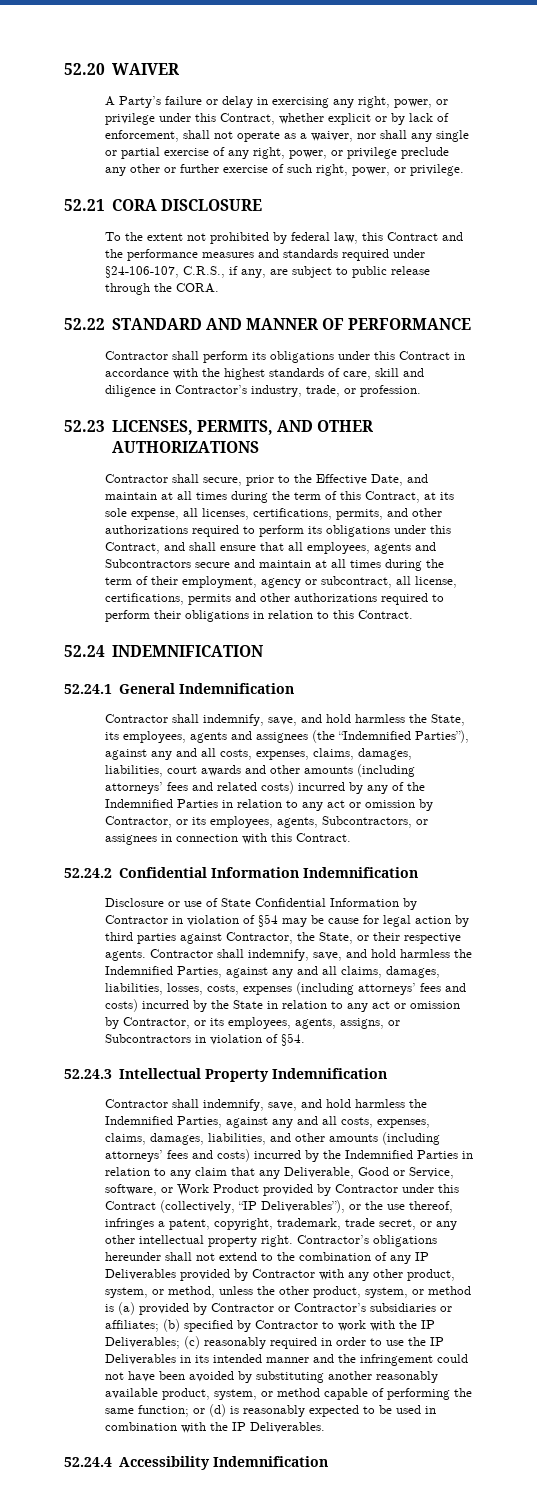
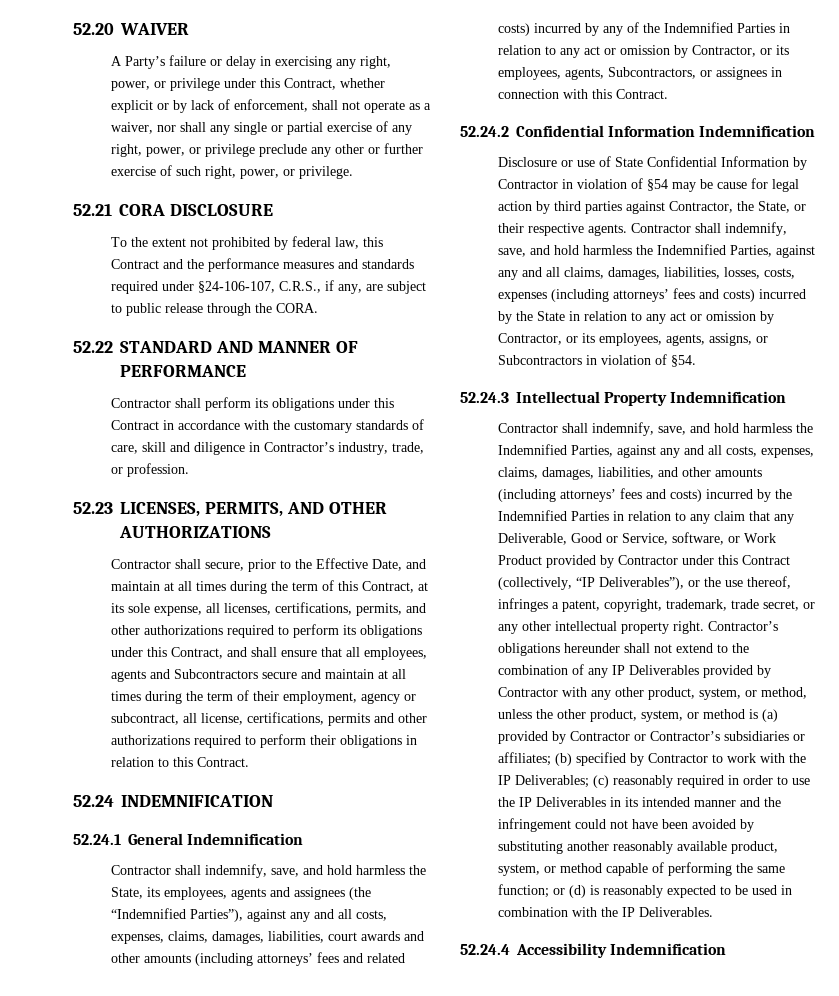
[223,368,265,380] highest -> [294,421,353,433] customary

